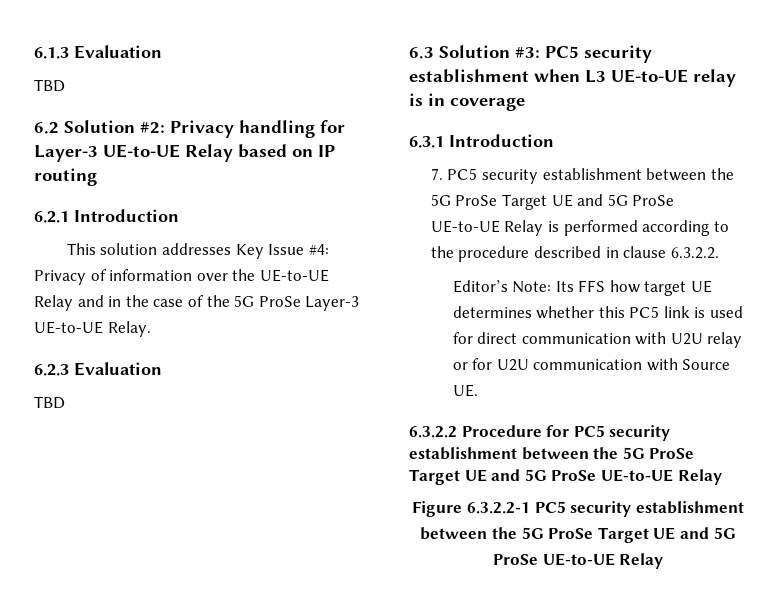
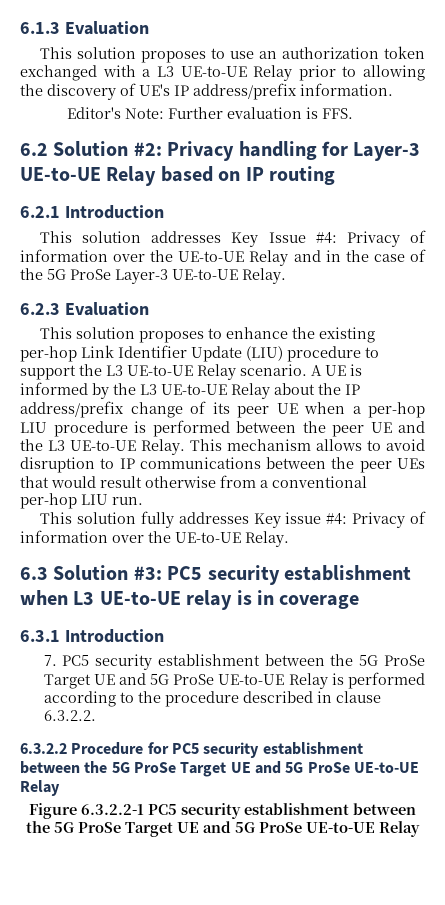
[34,79,65,92] TBD -> [40,46,426,63] [20,65,425,81] [20,83,393,100] [67,107,354,119] This solution proposes to use an authorization token exchanged with a L3 UE-to-UE Relay prior to allowing the discovery of UE's IP address/prefix information. // Editor's Note: Further evaluation is FFS.
[34,396,65,409] TBD -> [40,327,376,343] [20,345,379,362] [20,364,362,380] [20,382,360,399] [20,401,425,418] [20,420,425,437] [20,439,425,455] [20,457,425,473] [20,475,367,488] [20,493,143,509] [40,511,427,528] [20,530,289,547] This solution proposes to enhance the existing per-hop Link Identifier Update (LIU) procedure to support the L3 UE-to-UE Relay scenario. A UE is informed by the L3 UE-to-UE Relay about the IP address/prefix change of its peer UE when a per-hop LIU procedure is performed between the peer UE and the L3 UE-to-UE Relay. This mechanism allows to avoid disruption to IP communications between the peer UEs that would result otherwise from a conventional per-hop LIU run. // This solution fully addresses Key issue #4: Privacy of information over the UE-to-UE Relay.
[452,280,713,296] [452,306,744,319] [452,332,743,348] [452,358,731,371] [452,384,478,397] // Editor’s Note: Its FFS how target UE determines whether this PC5 link is used for direct communication with U2U relay or for U2U communication with Source UE. -> (96, 715) none

